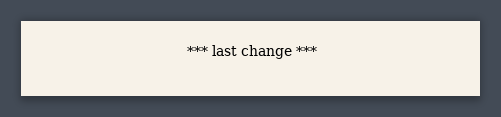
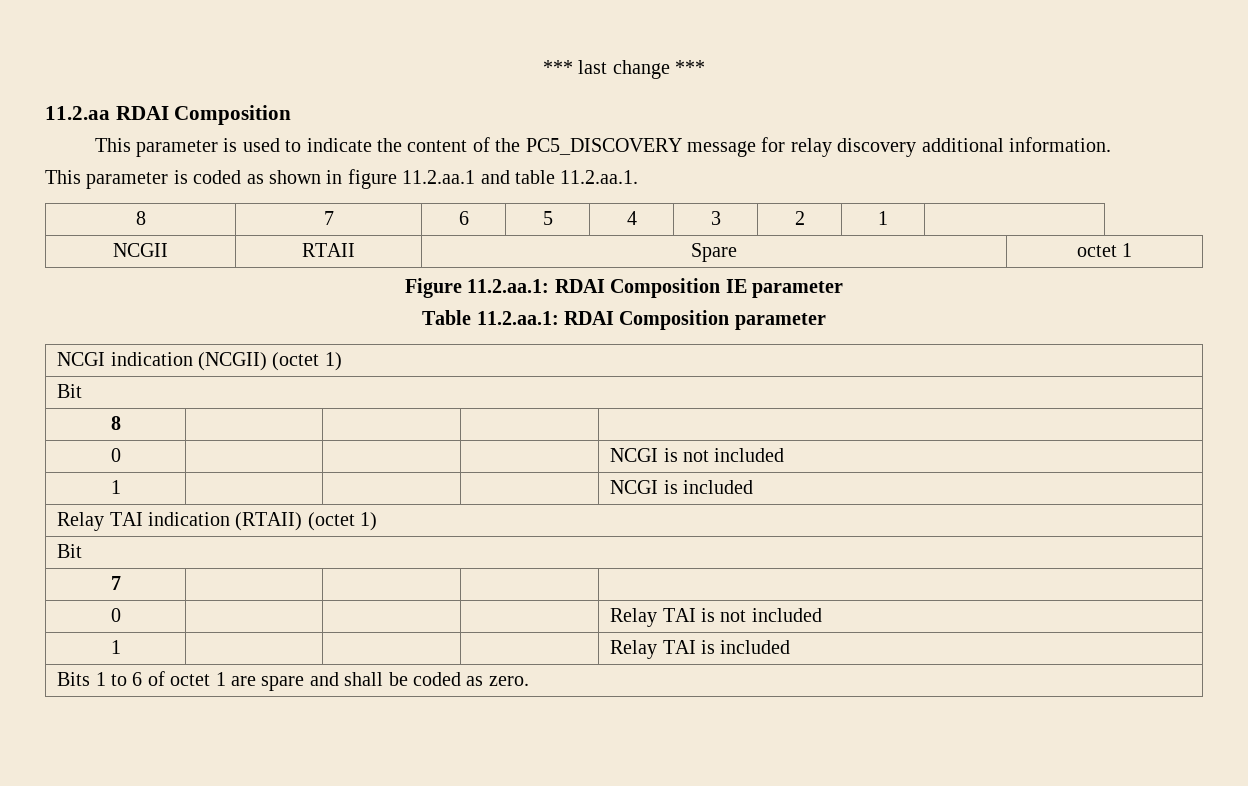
(317, 51) none -> [45,105,292,125] [94,137,1112,157] [45,169,639,189] [135,211,146,225] [323,211,334,225] [458,211,469,225] [542,211,553,225] [626,211,637,225] [710,211,721,225] [794,211,805,225] [878,211,888,225] [113,243,168,257] [302,243,355,257] [691,243,737,262] [1076,243,1133,257] [405,278,843,298] [422,310,826,330] [57,352,342,371] [57,384,83,398] [110,416,121,430] [110,448,121,462] [610,448,785,462] [110,480,121,494] [610,480,753,494] [57,512,378,531] [57,544,83,558] [110,576,121,590] [110,608,121,622] [610,608,822,627] [110,640,121,654] [610,640,791,659] [57,671,529,691] // 11.2.aa RDAI Composition // This parameter is used to indicate the content of the PC5_DISCOVERY message for relay discovery additional information. // This parameter is coded as shown in figure 11.2.aa.1 and table 11.2.aa.1. // 8 | 7 | 6 | 5 | 4 | 3 | 2 | 1 | // NCGII | RTAII | Spare | octet 1 // Figure 11.2.aa.1: RDAI Composition IE parameter // Table 11.2.aa.1: RDAI Composition parameter // NCGI indication (NCGII) (octet 1) // Bit // 8 | | | | // 0 | | | | NCGI is not included // 1 | | | | NCGI is included // Relay TAI indication (RTAII) (octet 1) // Bit // 7 | | | | // 0 | | | | Relay TAI is not included // 1 | | | | Relay TAI is included // Bits 1 to 6 of octet 1 are spare and shall be coded as zero.

